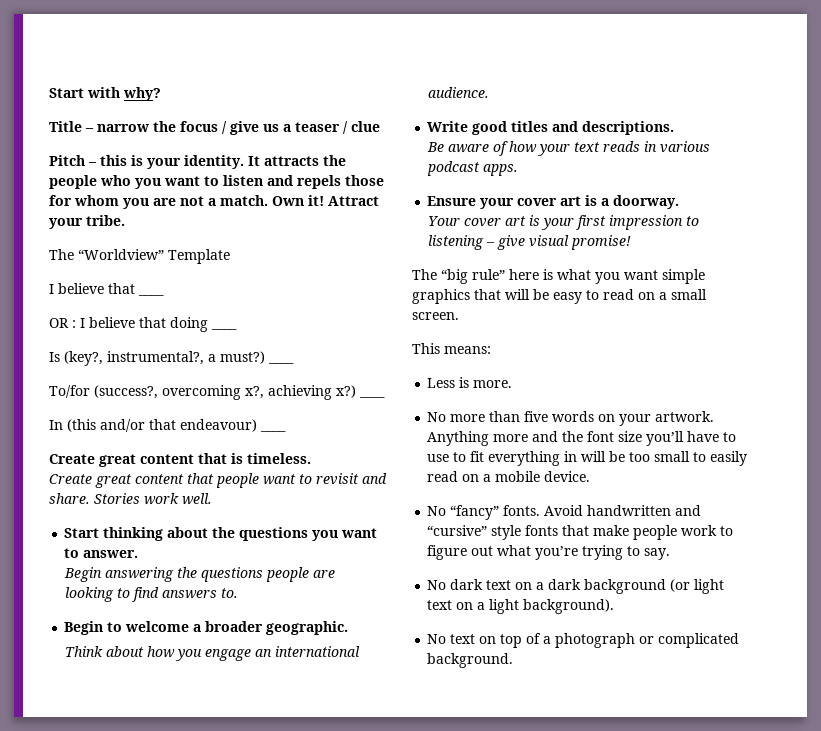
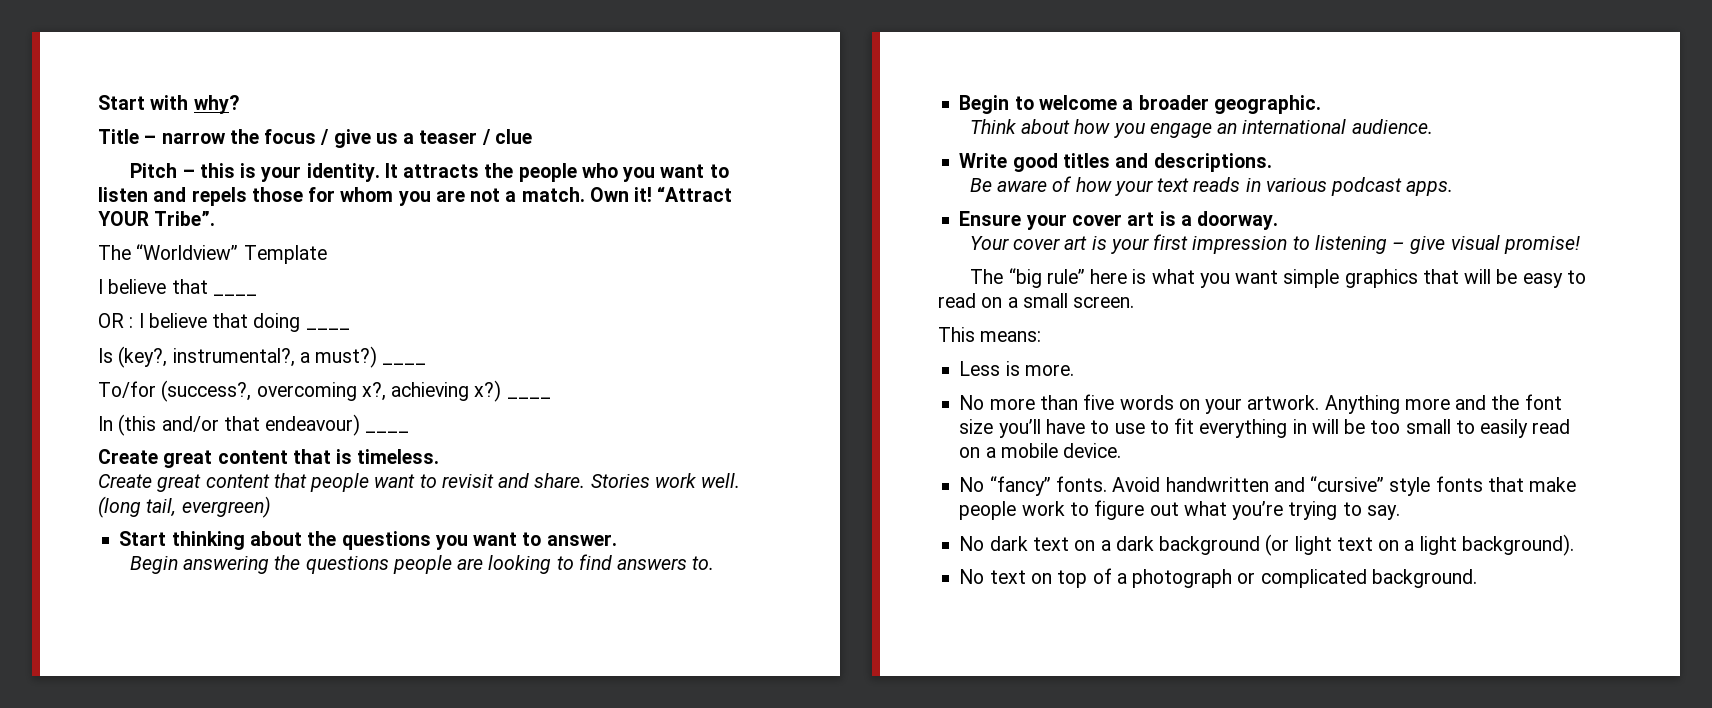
[328,196,379,206] [49,215,125,229] Attract your tribe. -> [657,186,733,202] [98,211,216,226] “Attract YOUR Tribe”.
(212, 499) none -> [98,496,271,518] (long tail, evergreen)

